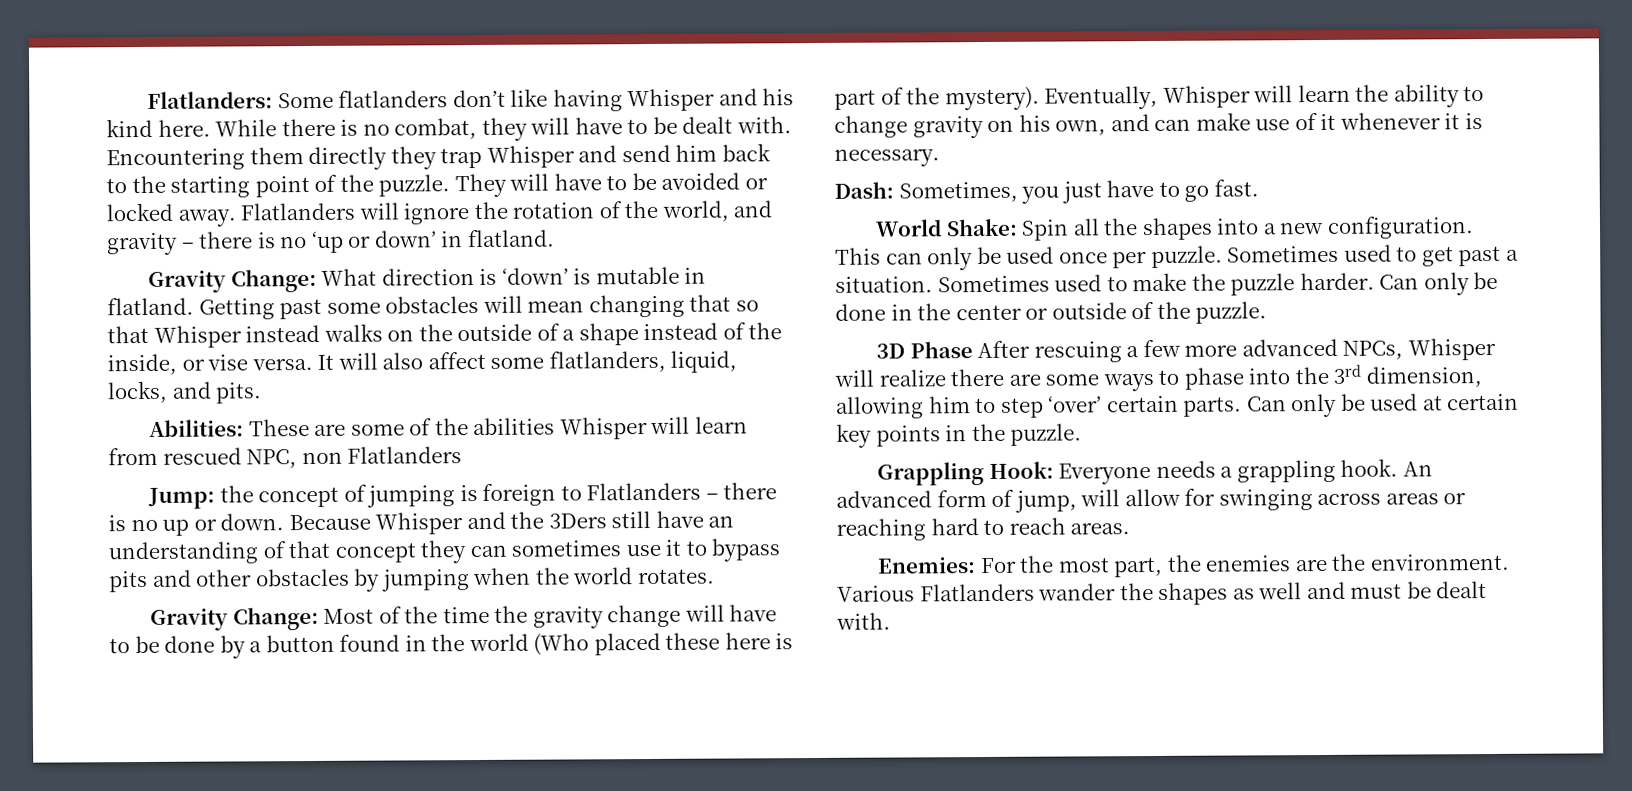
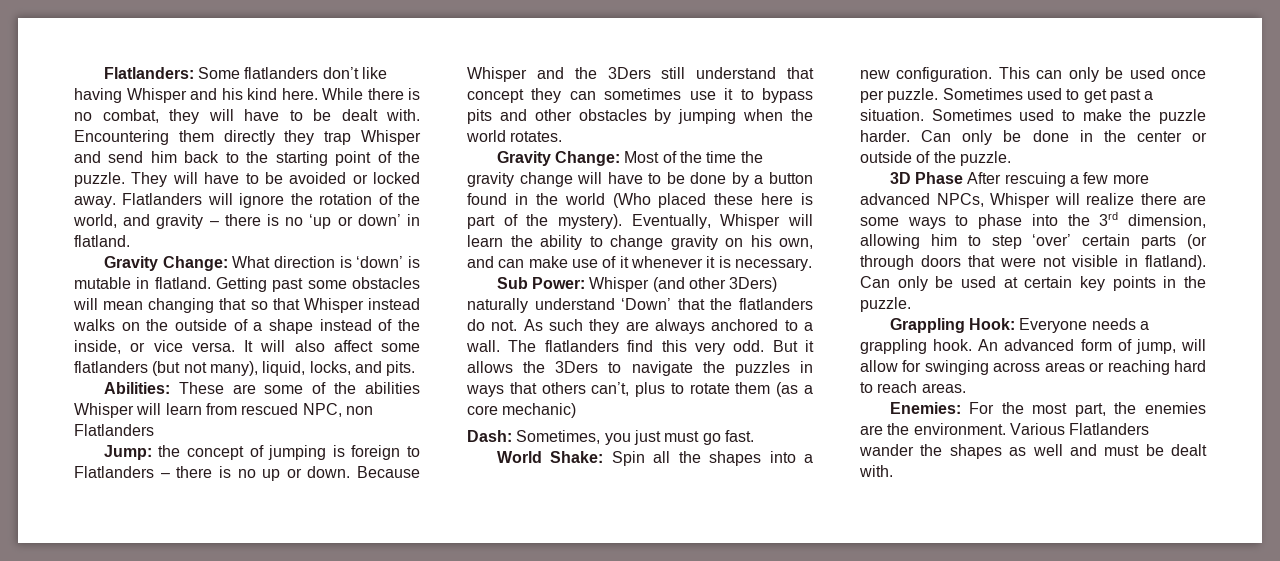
[207,354,249,371] vise -> [153,340,183,352] vice
[548,350,666,373] flatlanders, -> [74,361,258,376] flatlanders (but not many),
[655,510,735,528] [108,541,286,565] have an understanding of -> [696,67,777,79] understand
(940, 157) none -> [496,277,778,292] [467,298,813,313] [467,319,813,334] [466,340,814,355] [467,361,813,376] [466,382,813,397] [467,403,577,418] // Sub Power: Whisper (and other 3Ders) naturally understand ‘Down’ that the flatlanders do not. As such they are always anchored to a wall. The flatlanders find this very odd. But it allows the 3Ders to navigate the puzzles in ways that others can’t, plus to rotate them (as a core mechanic)
[1106,179,1180,198] have to -> [664,431,700,442] must
[1183,396,1243,417] parts. -> [1141,234,1207,249] [860,255,1206,270] parts (or through doors that were not visible in flatland).

